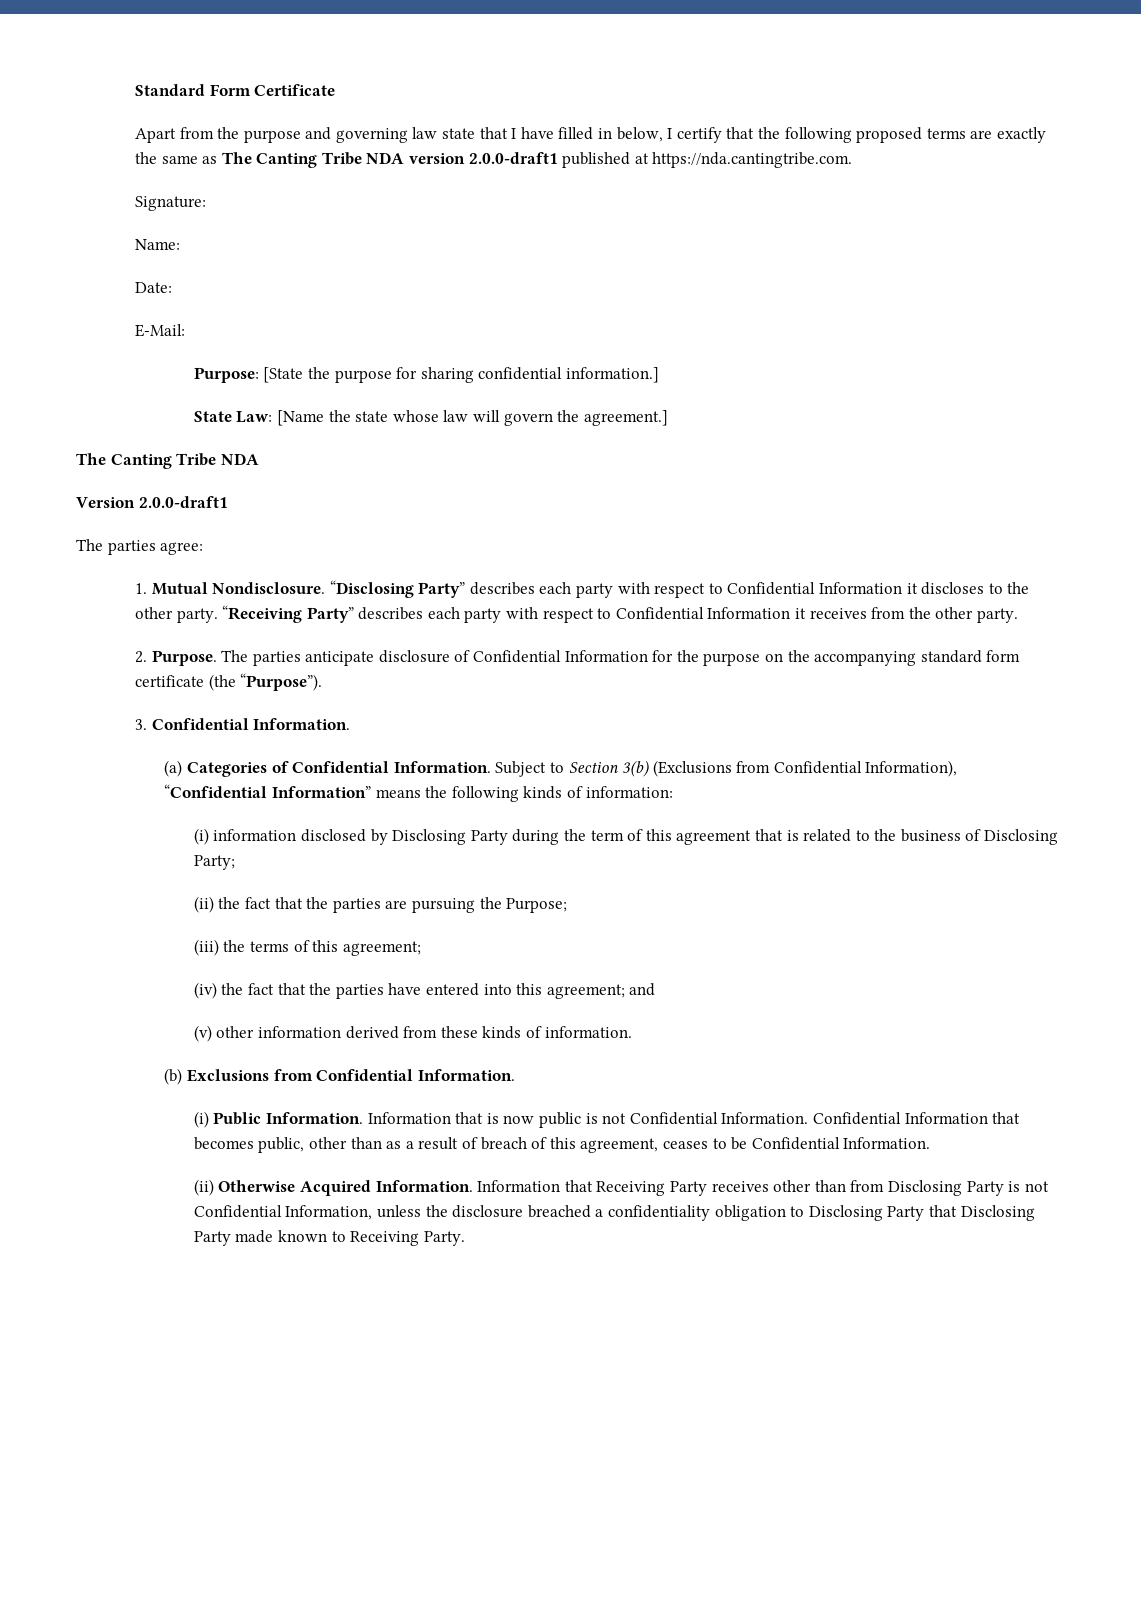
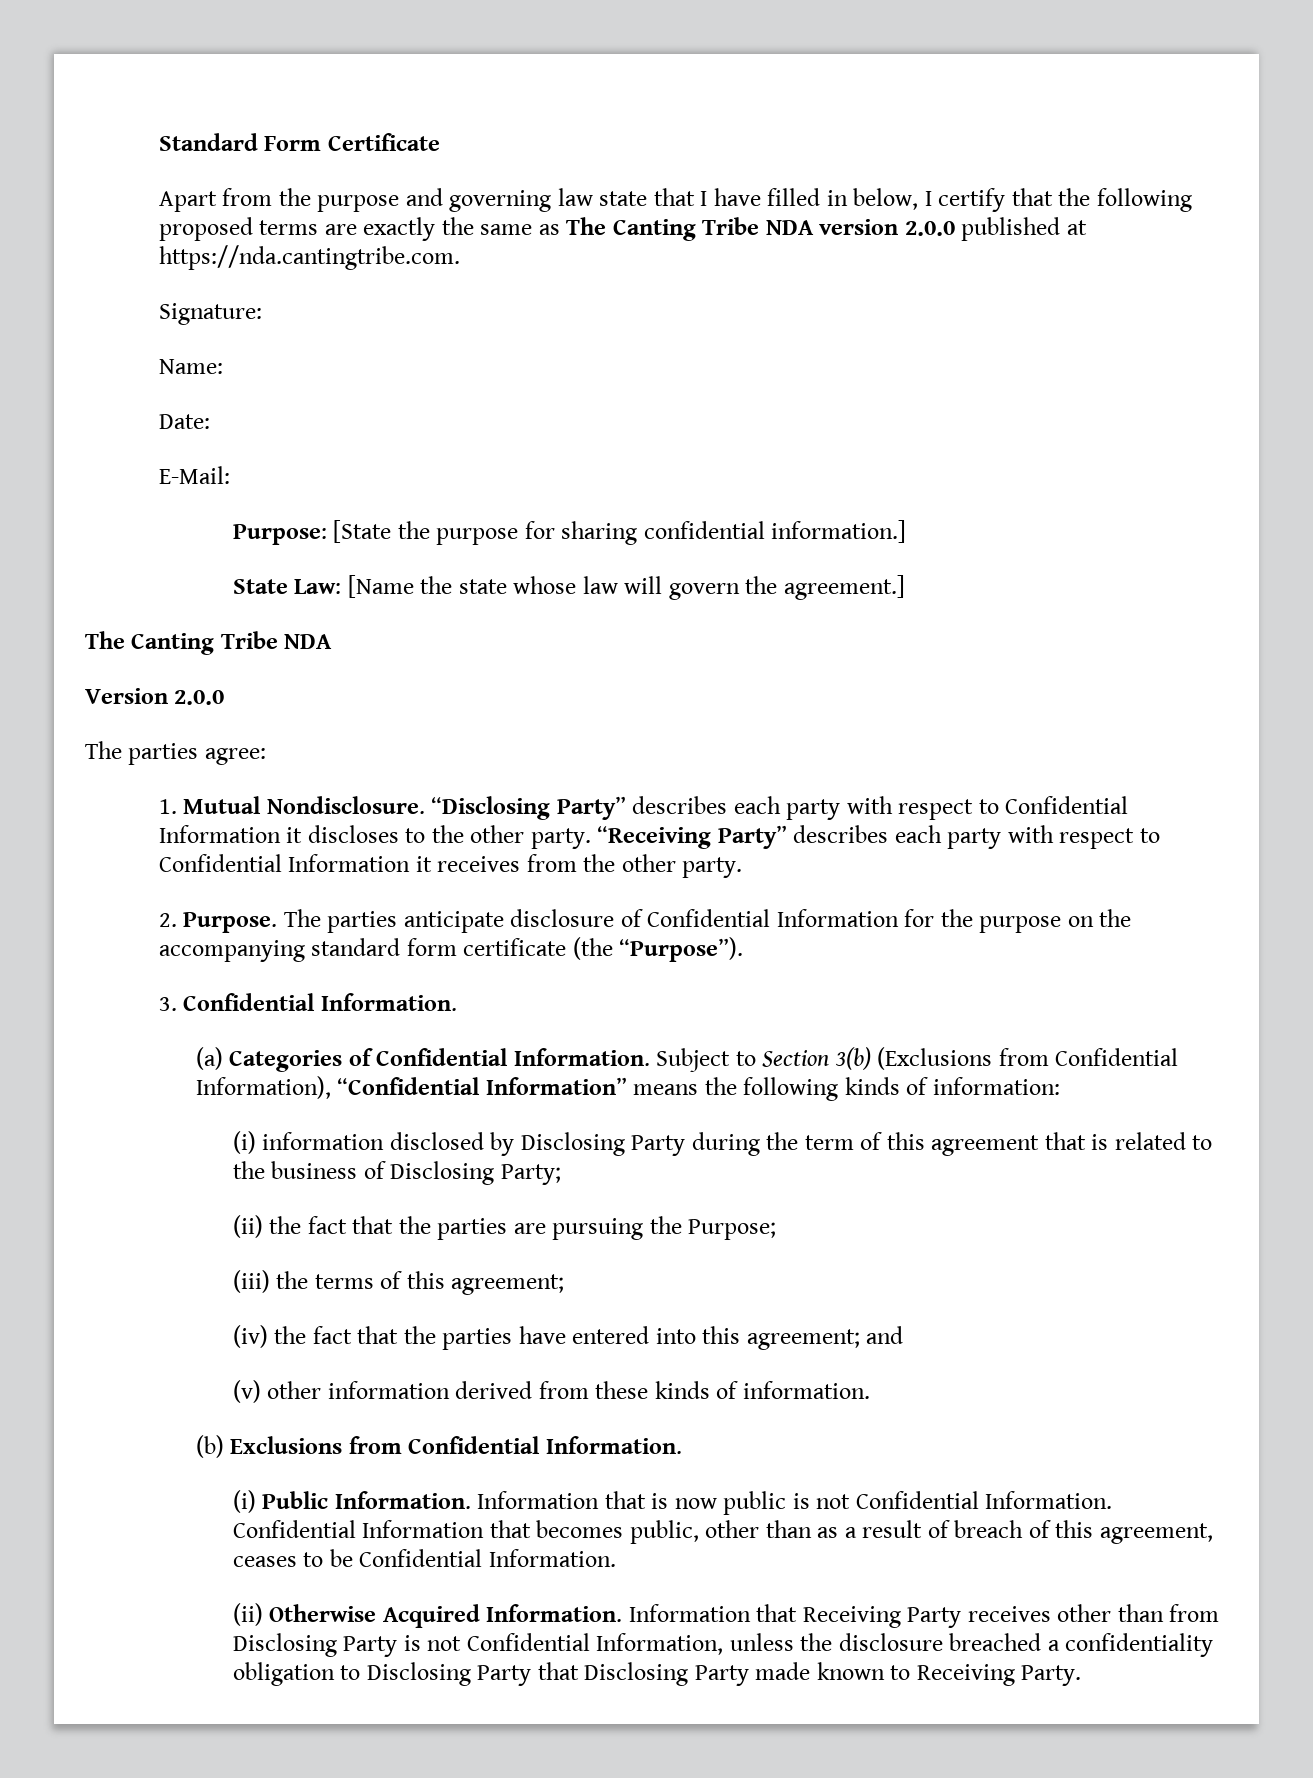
[468,152,558,164] 2.0.0-draft1 -> [904,221,955,236] 2.0.0
[138,496,228,508] 2.0.0-draft1 -> [174,690,225,705] 2.0.0

